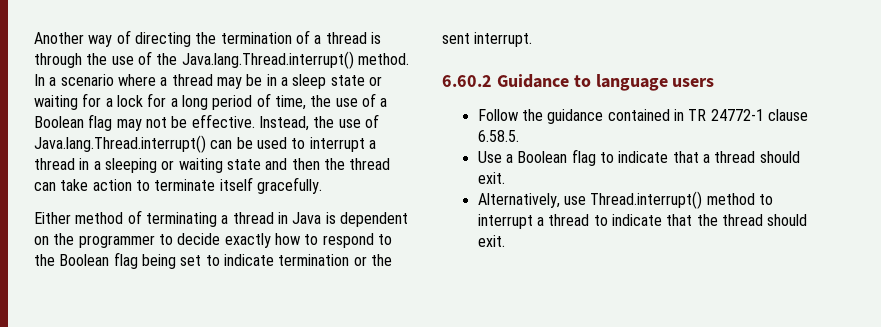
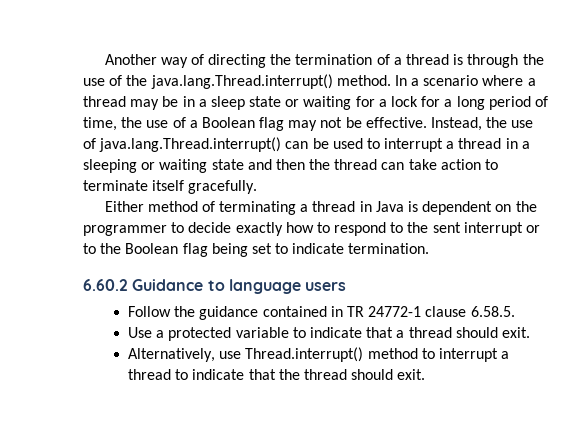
[181,51,354,69] Java.lang.Thread.interrupt() -> [150,74,333,89] java.lang.Thread.interrupt()
[34,135,206,153] Java.lang.Thread.interrupt() -> [99,137,282,152] java.lang.Thread.interrupt()
(55, 260) none -> [432,222,541,236] [83,243,122,254] sent interrupt or to the
[278,254,392,266] [442,32,533,47] termination or the sent interrupt. -> [348,243,430,254] termination.
[517,149,596,166] Boolean flag -> [168,327,289,341] protected variable

